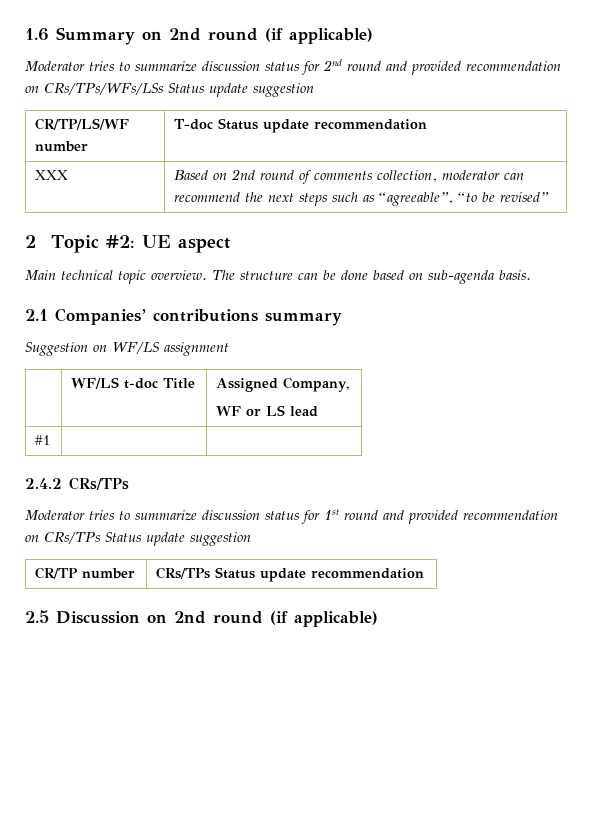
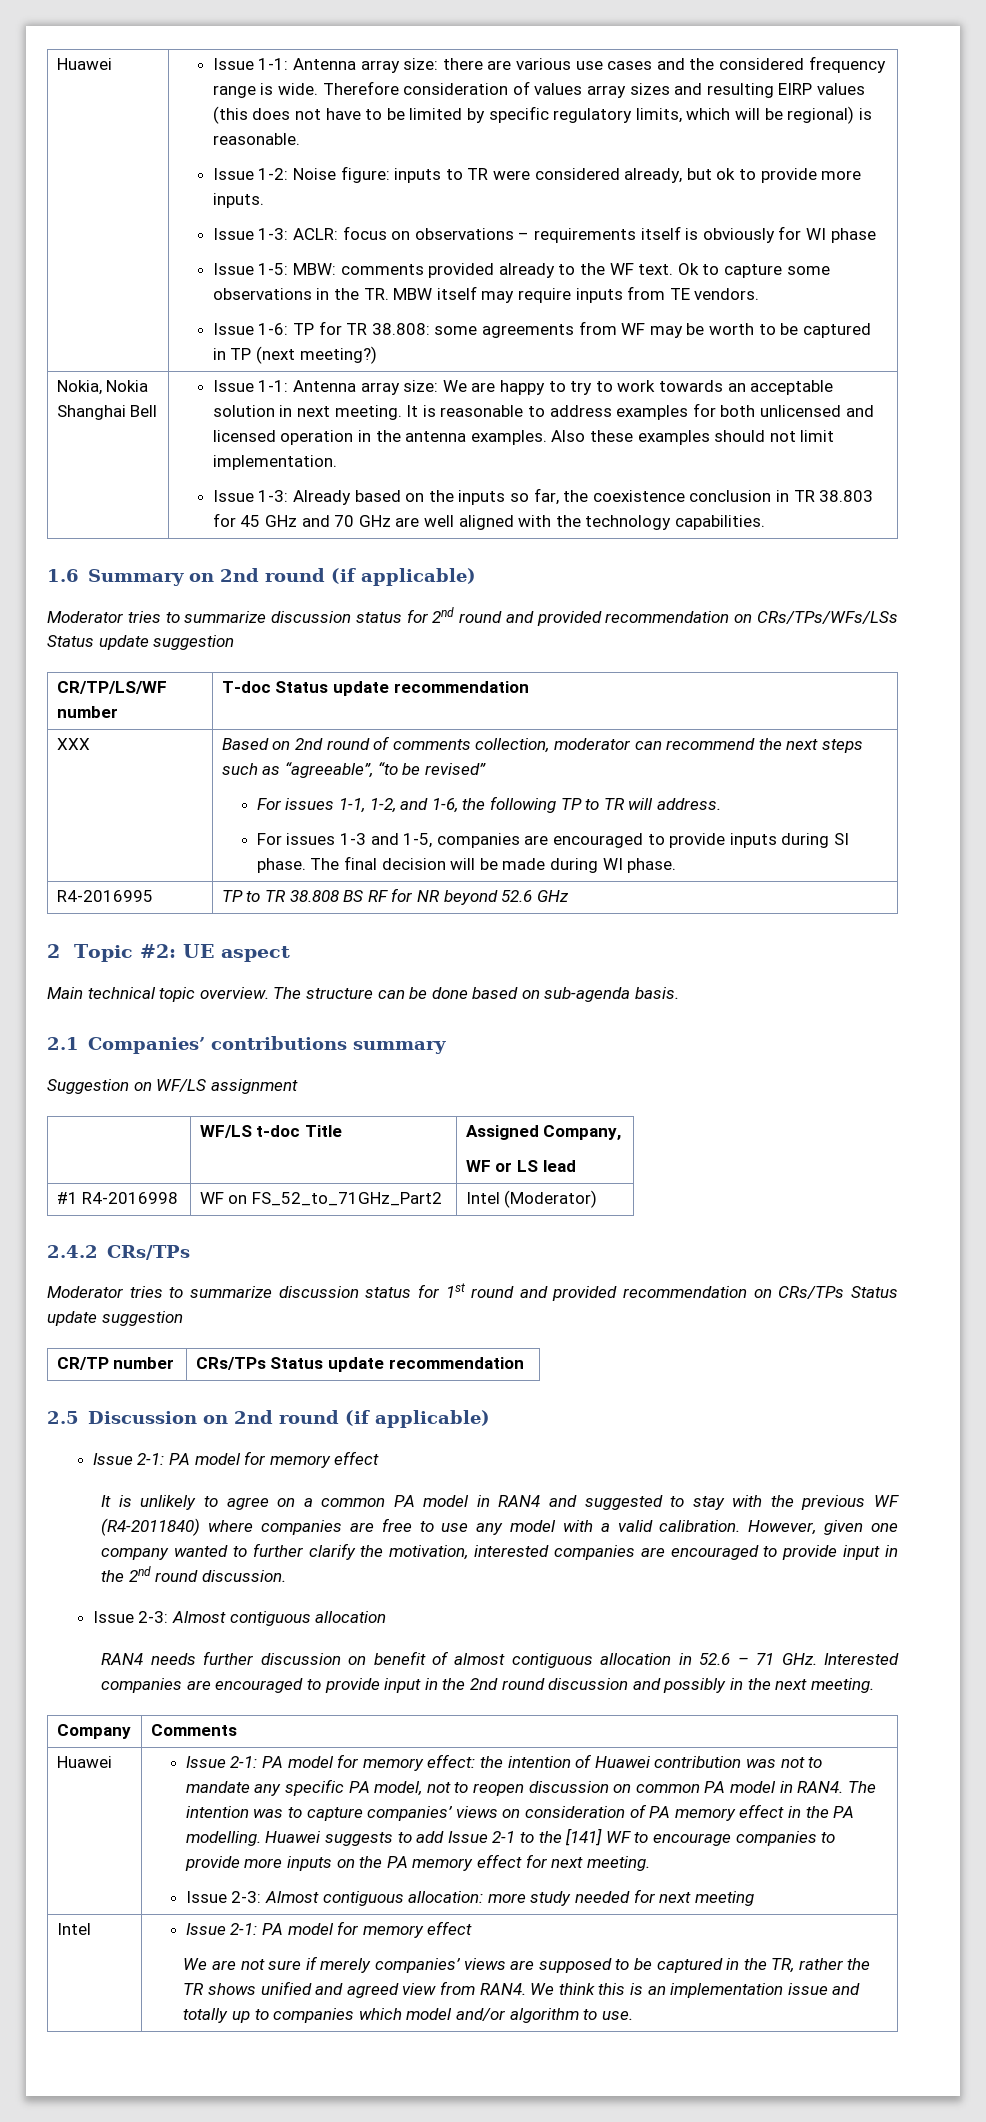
(25, 34) none -> [56,58,112,70] [212,56,886,73] [212,81,865,98] [212,106,872,124] [212,133,300,145] [212,166,862,183] [212,193,264,208] [212,226,876,243] [212,263,830,278] [212,286,760,303] [212,321,871,338] [212,346,377,364] [56,380,149,395] [56,405,158,420] [212,380,834,395] [212,403,874,420] [212,430,835,445] [212,455,337,470] [212,488,874,505] [212,513,765,530] Huawei | Issue 1-1: Antenna array size: there are various use cases and the considered frequency range is wide. Therefore consideration of values array sizes and resulting EIRP values (this does not have to be limited by specific regulatory limits, which will be regional) is reasonable. // Issue 1-2: Noise figure: inputs to TR were considered already, but ok to provide more inputs. // Issue 1-3: ACLR: focus on observations – requirements itself is obviously for WI phase // Issue 1-5: MBW: comments provided already to the WF text. Ok to capture some observations in the TR. MBW itself may require inputs from TE vendors. // Issue 1-6: TP for TR 38.808: some agreements from WF may be worth to be captured in TP (next meeting?) // Nokia, Nokia Shanghai Bell | Issue 1-1: Antenna array size: We are happy to try to work towards an acceptable solution in next meeting. It is reasonable to address examples for both unlicensed and licensed operation in the antenna examples. Also these examples should not limit implementation. // Issue 1-3: Already based on the inputs so far, the coexistence conclusion in TR 38.803 for 45 GHz and 70 GHz are well aligned with the technology capabilities. //
(550, 197) none -> [256,796,721,813] [256,833,849,848] [256,856,677,873] [56,890,153,902] [221,888,569,905] // For issues 1-1, 1-2, and 1-6, the following TP to TR will address. // For issues 1-3 and 1-5, companies are encouraged to provide inputs during SI phase. The final decision will be made during WI phase. // R4-2016995 | TP to TR 38.808 BS RF for NR beyond 52.6 GHz
(51, 440) | | -> [82,1192,179,1204] [199,1192,443,1206] [465,1190,598,1208] R4-2016998 | WF on FS_52_to_71GHz_Part2 | Intel (Moderator)
(379, 619) none -> [92,1451,380,1468] [101,1495,899,1510] [101,1518,899,1536] [101,1543,898,1560] [101,1566,287,1582] [92,1611,387,1626] [101,1651,900,1668] [101,1678,874,1693] [56,1724,131,1739] [150,1724,237,1736] [56,1756,112,1768] [185,1754,823,1771] [185,1779,876,1796] [185,1804,855,1821] [185,1828,836,1846] [184,1854,650,1871] [185,1889,754,1906] [56,1923,91,1935] [185,1921,473,1938] [183,1956,871,1973] [183,1981,861,1998] [183,2008,633,2023] // Issue 2-1: PA model for memory effect // It is unlikely to agree on a common PA model in RAN4 and suggested to stay with the previous WF (R4-2011840) where companies are free to use any model with a valid calibration. However, given one company wanted to further clarify the motivation, interested companies are encouraged to provide input in the 2nd round discussion. // Issue 2-3: Almost contiguous allocation // RAN4 needs further discussion on benefit of almost contiguous allocation in 52.6 – 71 GHz. Interested companies are encouraged to provide input in the 2nd round discussion and possibly in the next meeting. // Company | Comments // Huawei | Issue 2-1: PA model for memory effect: the intention of Huawei contribution was not to mandate any specific PA model, not to reopen discussion on common PA model in RAN4. The intention was to capture companies’ views on consideration of PA memory effect in the PA modelling. Huawei suggests to add Issue 2-1 to the [141] WF to encourage companies to provide more inputs on the PA memory effect for next meeting. // Issue 2-3: Almost contiguous allocation: more study needed for next meeting // Intel | Issue 2-1: PA model for memory effect // We are not sure if merely companies’ views are supposed to be captured in the TR, rather the TR shows unified and agreed view from RAN4. We think this is an implementation issue and totally up to companies which model and/or algorithm to use.

